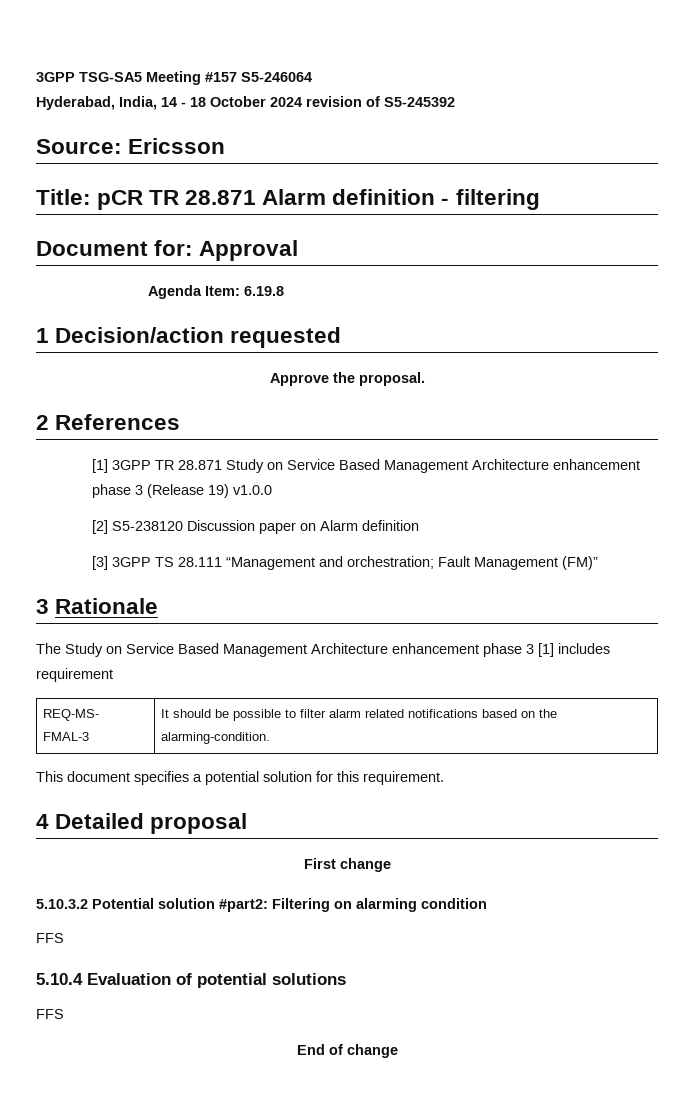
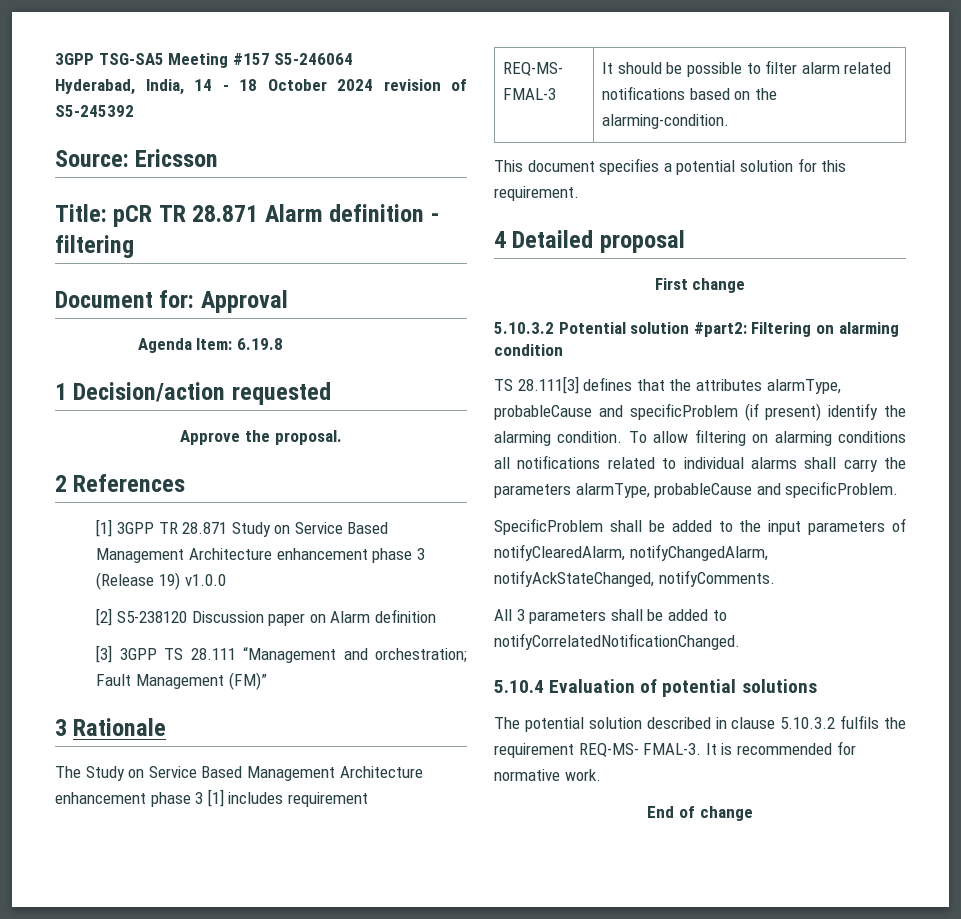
[36,933,64,943] FFS -> [494,376,841,394] [494,403,906,421] [494,429,906,446] [494,455,906,472] [494,481,899,498] [494,518,906,535] [494,544,768,561] [494,570,775,587] [494,609,727,624] [494,633,740,650] TS 28.111[3] defines that the attributes alarmType, probableCause and specificProblem (if present) identify the alarming condition. To allow filtering on alarming conditions all notifications related to individual alarms shall carry the parameters alarmType, probableCause and specificProblem. // SpecificProblem shall be added to the input parameters of notifyClearedAlarm, notifyChangedAlarm, notifyAckStateChanged, notifyComments. // All 3 parameters shall be added to notifyCorrelatedNotificationChanged.
[36,1009,64,1019] FFS -> [494,715,906,732] [494,741,856,758] [494,769,601,781] The potential solution described in clause 5.10.3.2 fulfils the requirement REQ-MS- FMAL-3. It is recommended for normative work.

